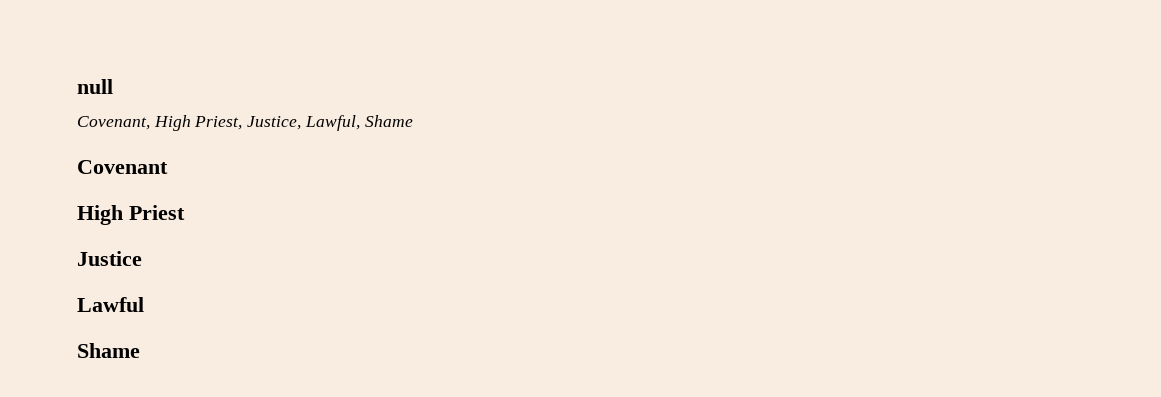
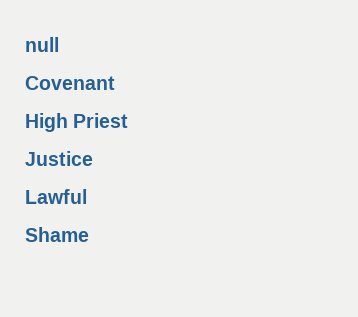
[77,115,413,131] // Covenant, High Priest, Justice, Lawful, Shame -> (59, 44) none

